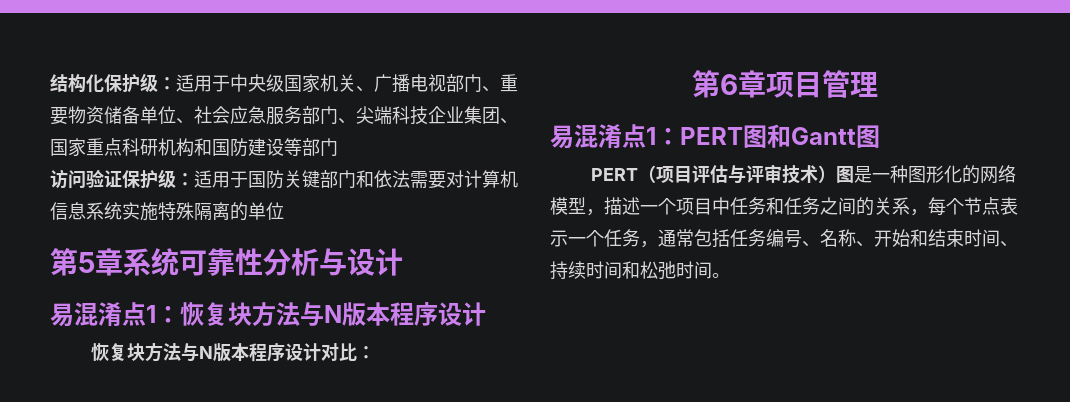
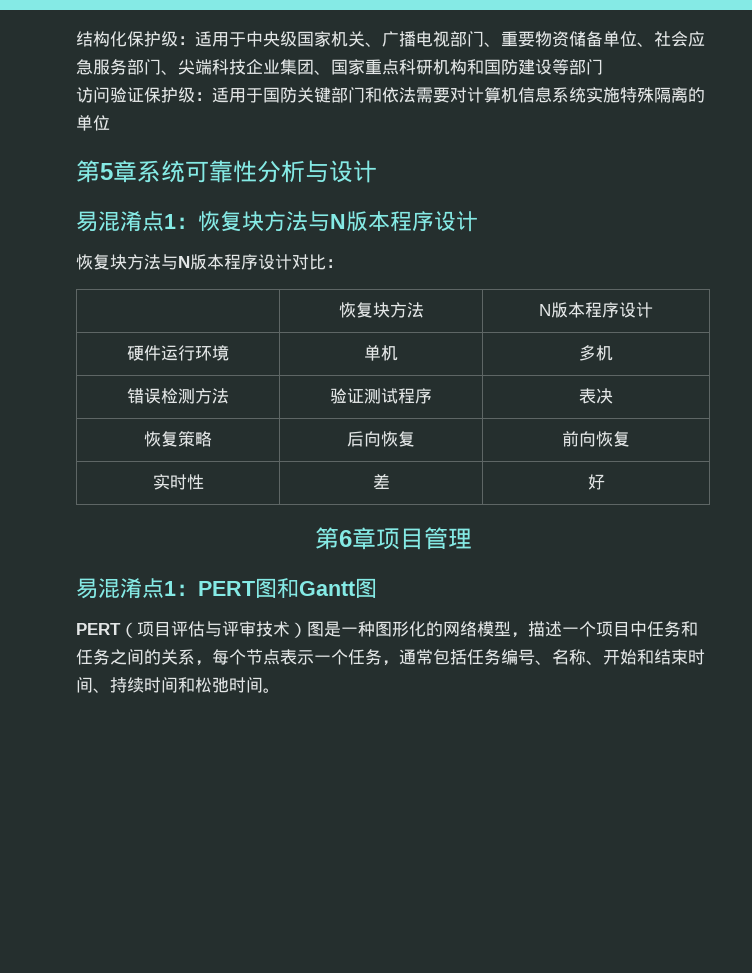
(375, 352) none -> [338,302,424,318] [539,302,653,318] [127,345,229,361] [364,345,398,361] [579,345,613,361] [127,388,229,404] [330,388,432,404] [579,388,613,404] [144,431,212,447] [347,431,415,447] [562,431,630,447] [152,474,204,490] [372,474,390,489] [587,474,605,490] // | 恢复块方法 | N版本程序设计 // 硬件运行环境 | 单机 | 多机 // 错误检测方法 | 验证测试程序 | 表决 // 恢复策略 | 后向恢复 | 前向恢复 // 实时性 | 差 | 好

